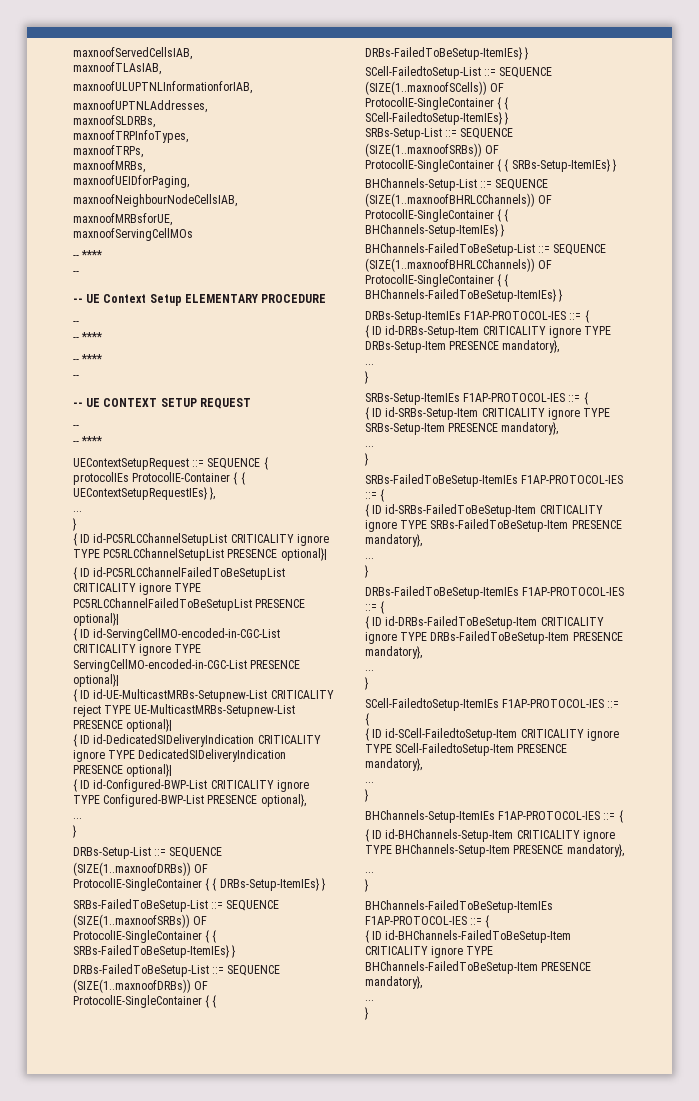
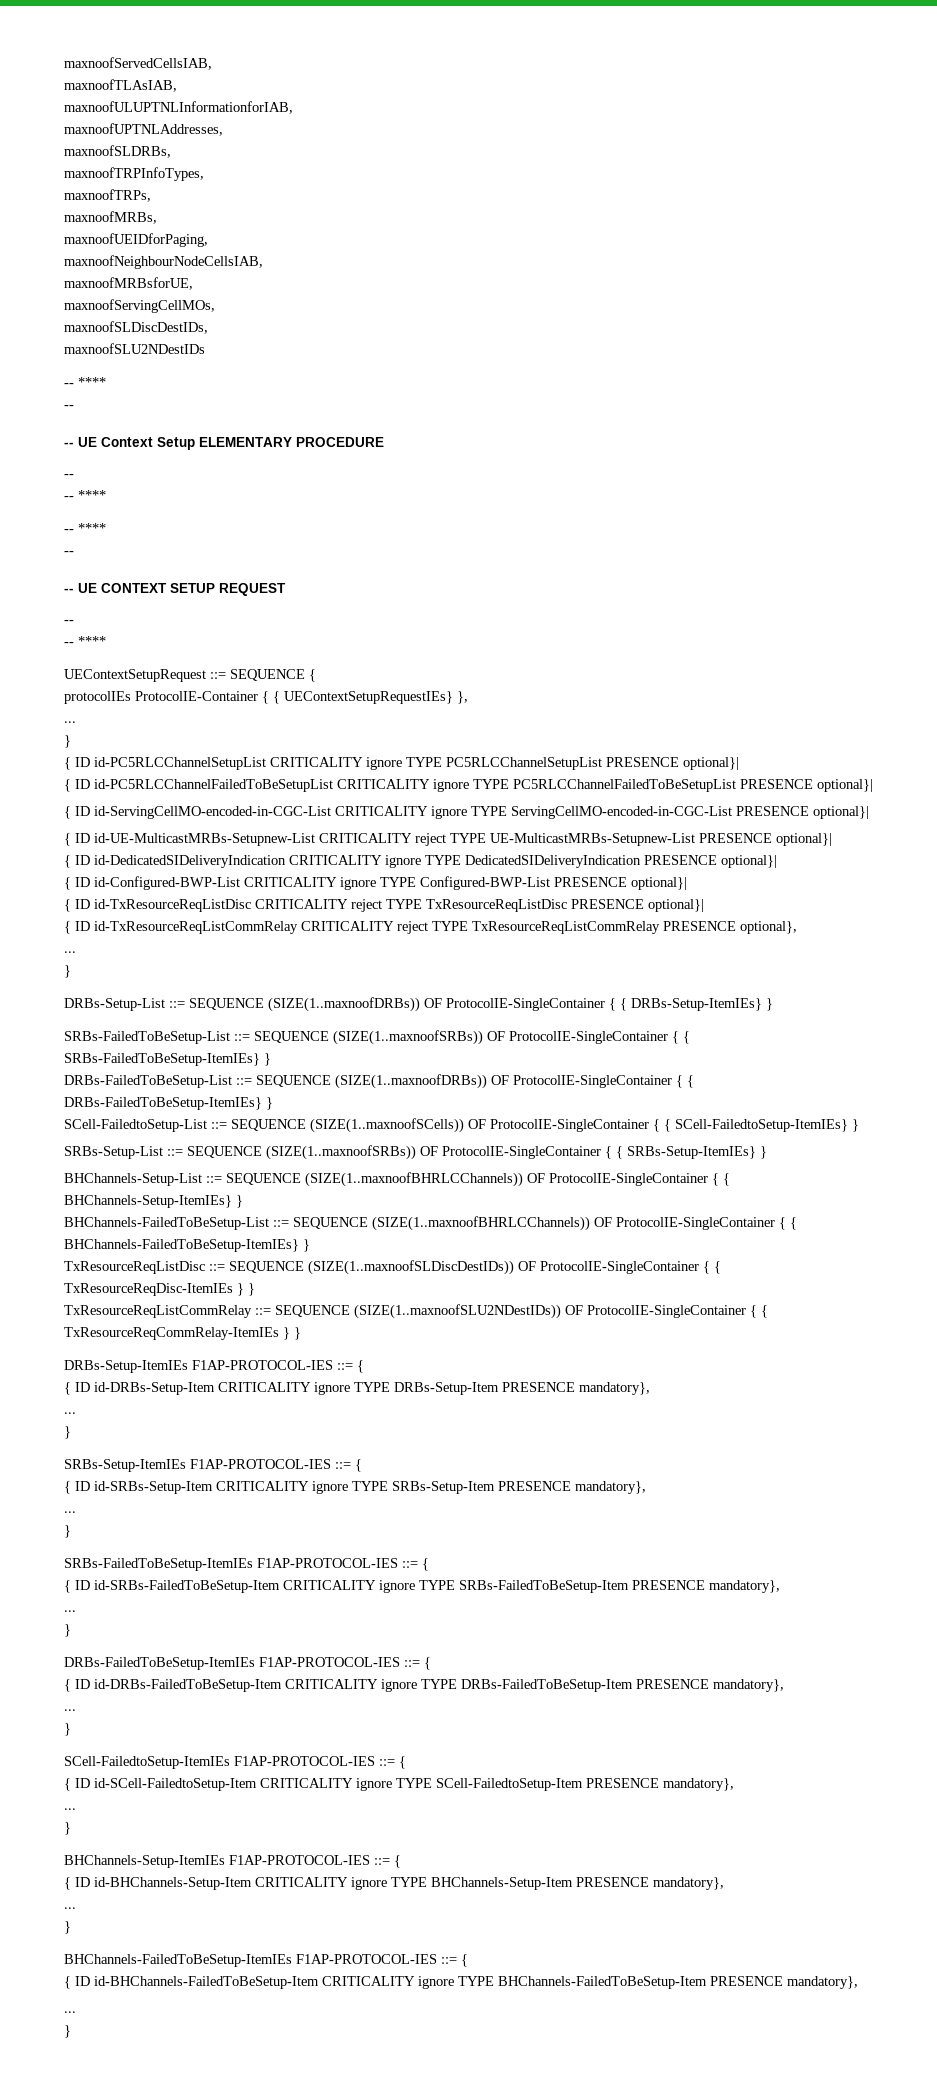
[73,228,193,241] maxnoofServingCellMOs -> [64,299,215,313] [64,321,208,334] [64,343,205,354] maxnoofServingCellMOs, // maxnoofSLDiscDestIDs, // maxnoofSLU2NDestIDs
(258, 799) none -> [631,877,687,890] [64,899,704,912] [64,921,736,934] optional}| // { ID id-TxResourceReqListDisc CRITICALITY reject TYPE TxResourceReqListDisc PRESENCE optional}| // { ID id-TxResourceReqListCommRelay CRITICALITY reject TYPE TxResourceReqListCommRelay PRESENCE
(563, 295) none -> [64,1260,721,1275] [64,1283,255,1296] [64,1304,768,1319] [64,1327,301,1340] // TxResourceReqListDisc ::= SEQUENCE (SIZE(1..maxnoofSLDiscDestIDs)) OF ProtocolIE-SingleContainer { { TxResourceReqDisc-ItemIEs } } // TxResourceReqListCommRelay ::= SEQUENCE (SIZE(1..maxnoofSLU2NDestIDs)) OF ProtocolIE-SingleContainer { { TxResourceReqCommRelay-ItemIEs } }

